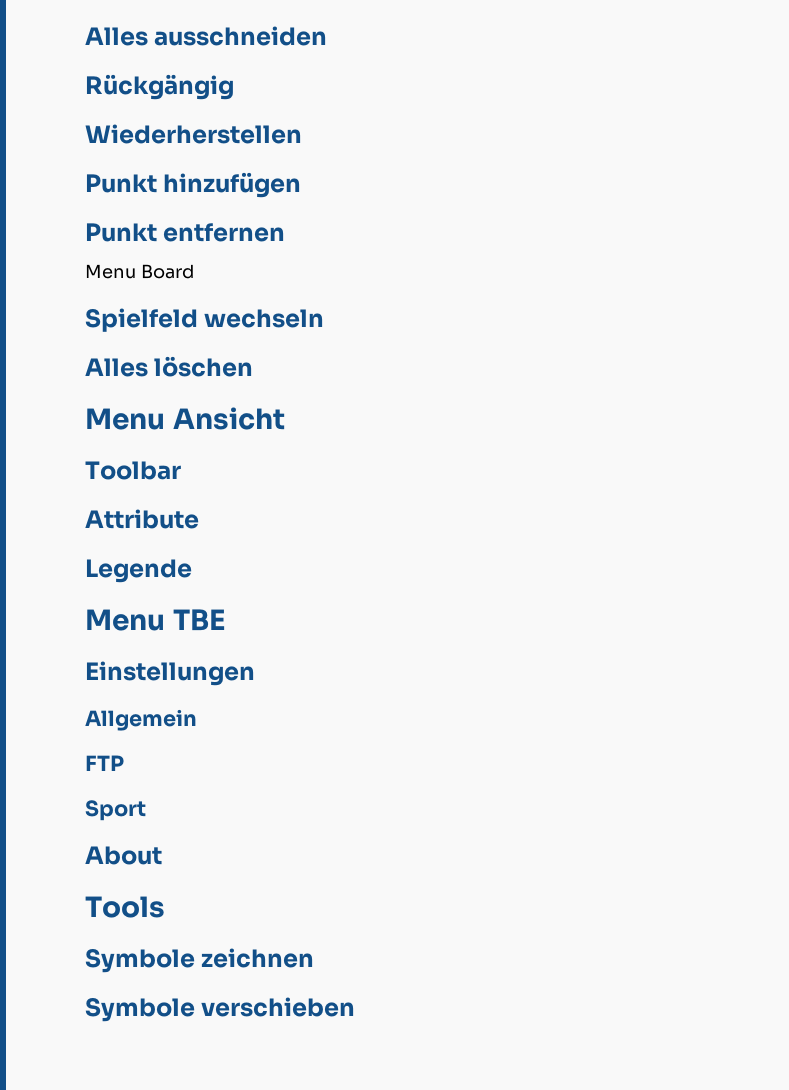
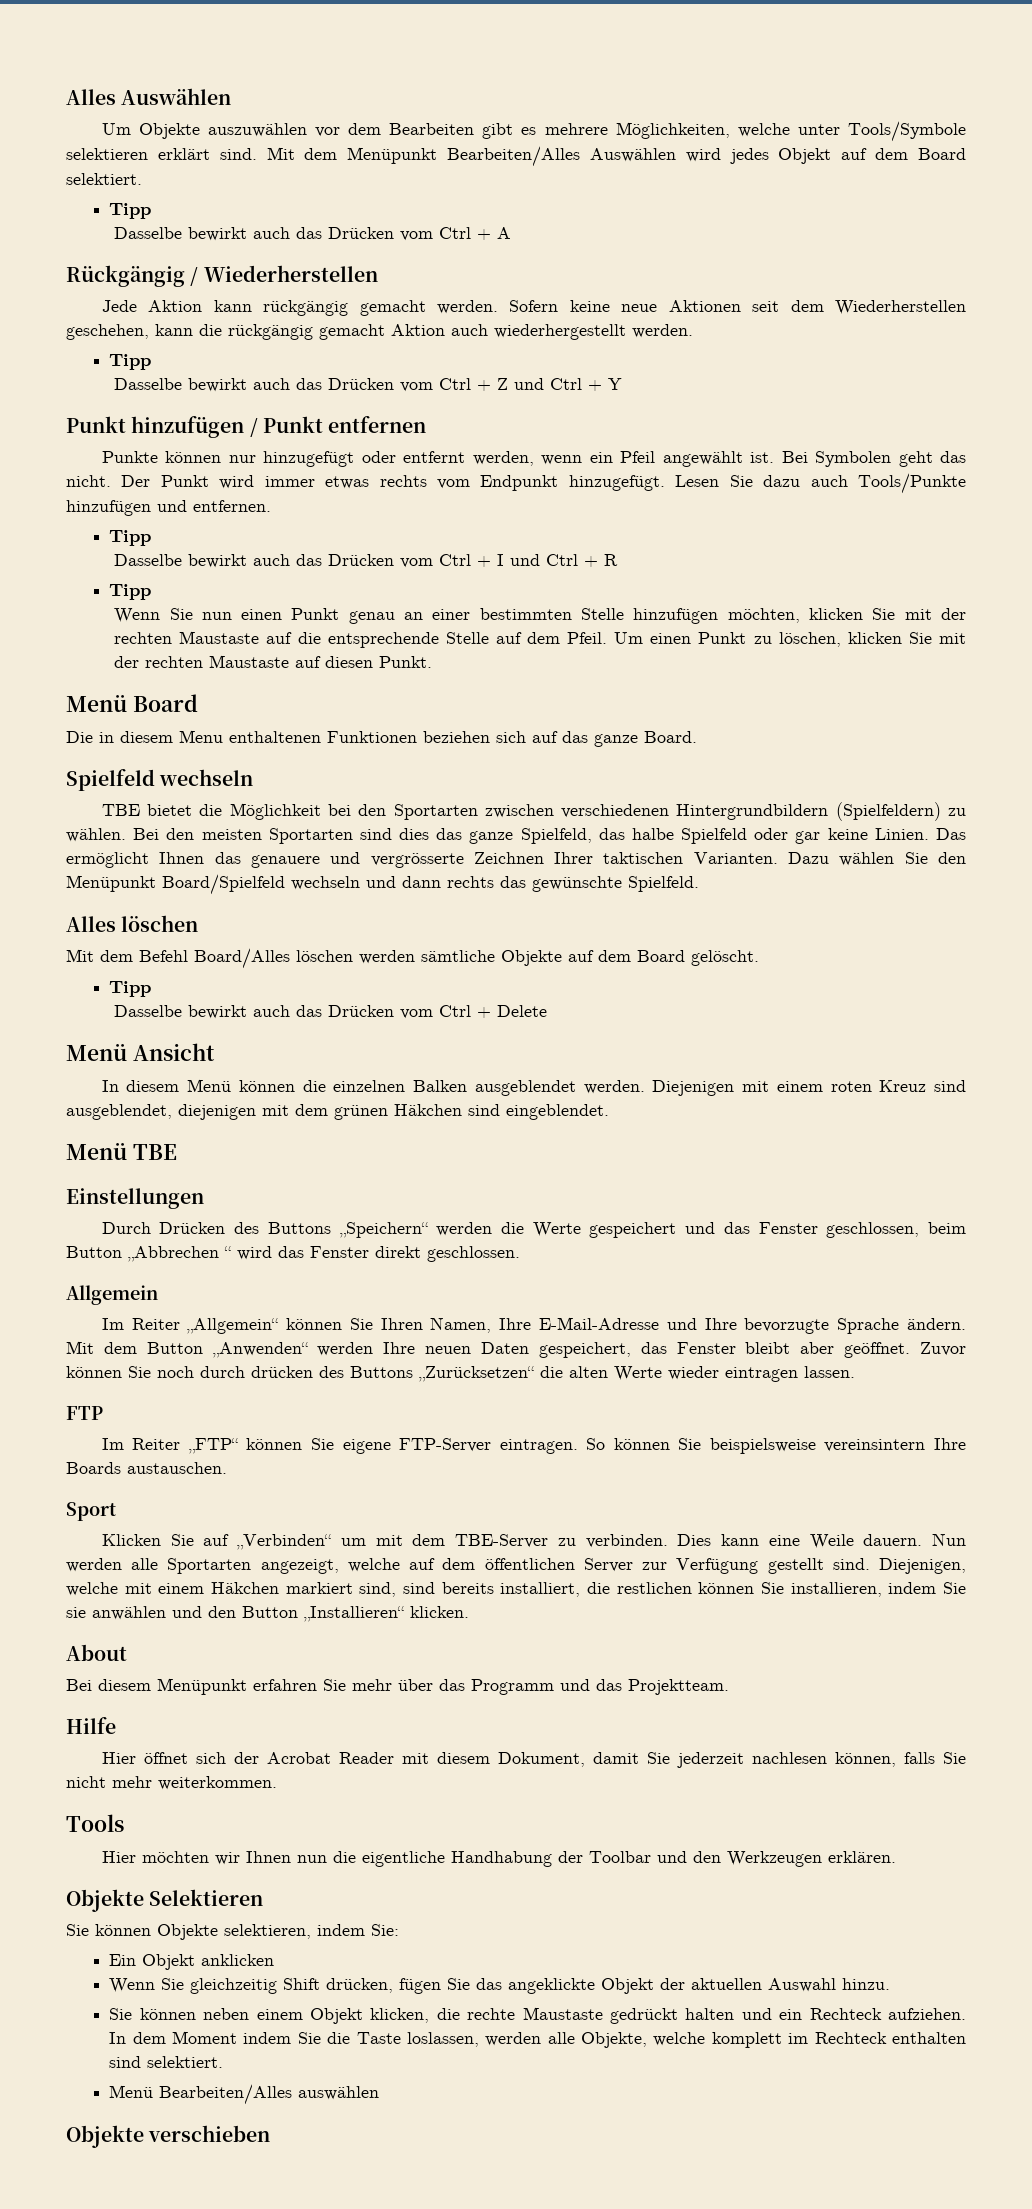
[85,26,328,46] [85,74,234,100] [85,124,302,144] Alles ausschneiden // Rückgängig // Wiederherstellen -> [66,88,232,105] [101,121,967,142] [66,146,966,167] [66,173,142,185] [109,203,152,219] [114,227,512,241] [66,265,378,287] [101,300,966,316] [66,324,693,340] [109,354,152,370] [114,378,623,392] Alles Auswählen // Um Objekte auszuwählen vor dem Bearbeiten gibt es mehrere Möglichkeiten, welche unter Tools/Symbole selektieren erklärt sind. Mit dem Menüpunkt Bearbeiten/Alles Auswählen wird jedes Objekt auf dem Board selektiert. // Tipp // Dasselbe bewirkt auch das Drücken vom Ctrl + A // Rückgängig / Wiederherstellen // Jede Aktion kann rückgängig gemacht werden. Sofern keine neue Aktionen seit dem Wiederherstellen geschehen, kann die rückgängig gemacht Aktion auch wiederhergestellt werden. // Tipp // Dasselbe bewirkt auch das Drücken vom Ctrl + Z und Ctrl + Y
(302, 185) // -> [249,418,258,437] /
[85,264,194,279] [85,308,325,332] [85,356,254,377] [85,407,285,430] [85,461,181,480] [85,509,199,529] [85,559,192,583] [85,609,226,631] [85,661,255,686] [85,709,197,731] [85,755,124,771] [85,800,146,821] [85,846,162,865] [85,896,165,918] [85,948,315,973] [85,997,195,1022] Menu Board // Spielfeld wechseln // Alles löschen // Menu Ansicht // Toolbar // Attribute // Legende // Menu TBE // Einstellungen // Allgemein // FTP // Sport // About // Tools // Symbole zeichnen // Symbole -> [101,451,966,467] [66,473,967,494] [66,500,271,516] [109,530,152,546] [114,554,619,568] [109,584,152,600] [114,608,966,624] [114,631,967,648] [114,655,433,668] [66,694,198,712] [66,730,697,747] [66,769,254,791] [101,802,966,821] [66,828,966,844] [66,852,966,868] [66,874,699,895] [66,915,199,932] [66,948,759,969] [109,981,152,997] [114,1005,548,1019] [66,1043,215,1061] [101,1079,967,1096] [66,1104,609,1120] [66,1143,177,1160] [66,1188,204,1209] [101,1222,966,1238] [66,1246,520,1262] [66,1285,158,1305] [101,1317,966,1334] [66,1341,967,1358] [66,1366,855,1382] [66,1406,103,1420] [101,1438,967,1454] [66,1462,227,1474] [66,1502,116,1521] [101,1533,966,1550] [66,1558,967,1574] [66,1582,966,1597] [66,1606,469,1622] [66,1644,127,1661] [66,1678,729,1695] [66,1717,116,1734] [101,1752,966,1768] [66,1776,277,1790] [66,1814,124,1832] [101,1851,896,1867] [66,1889,264,1912] [66,1924,399,1940] [109,1954,275,1970] [109,1978,891,1994] [109,2007,967,2024] [109,2031,966,2048] [109,2056,224,2068] [109,2084,380,2105] [66,2125,144,2148] Punkte können nur hinzugefügt oder entfernt werden, wenn ein Pfeil angewählt ist. Bei Symbolen geht das nicht. Der Punkt wird immer etwas rechts vom Endpunkt hinzugefügt. Lesen Sie dazu auch Tools/Punkte hinzufügen und entfernen. // Tipp // Dasselbe bewirkt auch das Drücken vom Ctrl + I und Ctrl + R // Tipp // Wenn Sie nun einen Punkt genau an einer bestimmten Stelle hinzufügen möchten, klicken Sie mit der rechten Maustaste auf die entsprechende Stelle auf dem Pfeil. Um einen Punkt zu löschen, klicken Sie mit der rechten Maustaste auf diesen Punkt. // Menü Board // Die in diesem Menu enthaltenen Funktionen beziehen sich auf das ganze Board. // Spielfeld wechseln // TBE bietet die Möglichkeit bei den Sportarten zwischen verschiedenen Hintergrundbildern (Spielfeldern) zu wählen. Bei den meisten Sportarten sind dies das ganze Spielfeld, das halbe Spielfeld oder gar keine Linien. Das ermöglicht Ihnen das genauere und vergrösserte Zeichnen Ihrer taktischen Varianten. Dazu wählen Sie den Menüpunkt Board/Spielfeld wechseln und dann rechts das gewünschte Spielfeld. // Alles löschen // Mit dem Befehl Board/Alles löschen werden sämtliche Objekte auf dem Board gelöscht. // Tipp // Dasselbe bewirkt auch das Drücken vom Ctrl + Delete // Menü Ansicht // In diesem Menü können die einzelnen Balken ausgeblendet werden. Diejenigen mit einem roten Kreuz sind ausgeblendet, diejenigen mit dem grünen Häkchen sind eingeblendet. // Menü TBE // Einstellungen // Durch Drücken des Buttons „Speichern“ werden die Werte gespeichert und das Fenster geschlossen, beim Button „Abbrechen “ wird das Fenster direkt geschlossen. // Allgemein // Im Reiter „Allgemein“ können Sie Ihren Namen, Ihre E-Mail-Adresse und Ihre bevorzugte Sprache ändern. Mit dem Button „Anwenden“ werden Ihre neuen Daten gespeichert, das Fenster bleibt aber geöffnet. Zuvor können Sie noch durch drücken des Buttons „Zurücksetzen“ die alten Werte wieder eintragen lassen. // FTP // Im Reiter „FTP“ können Sie eigene FTP-Server eintragen. So können Sie beispielsweise vereinsintern Ihre Boards austauschen. // Sport // Klicken Sie auf „Verbinden“ um mit dem TBE-Server zu verbinden. Dies kann eine Weile dauern. Nun werden alle Sportarten angezeigt, welche auf dem öffentlichen Server zur Verfügung gestellt sind. Diejenigen, welche mit einem Häkchen markiert sind, sind bereits installiert, die restlichen können Sie installieren, indem Sie sie anwählen und den Button „Installieren“ klicken. // About // Bei diesem Menüpunkt erfahren Sie mehr über das Programm und das Projektteam. // Hilfe // Hier öffnet sich der Acrobat Reader mit diesem Dokument, damit Sie jederzeit nachlesen können, falls Sie nicht mehr weiterkommen. // Tools // Hier möchten wir Ihnen nun die eigentliche Handhabung der Toolbar und den Werkzeugen erklären. // Objekte Selektieren // Sie können Objekte selektieren, indem Sie: // Ein Objekt anklicken // Wenn Sie gleichzeitig Shift drücken, fügen Sie das angeklickte Objekt der aktuellen Auswahl hinzu. // Sie können neben einem Objekt klicken, die rechte Maustaste gedrückt halten und ein Rechteck aufziehen. In dem Moment indem Sie die Taste loslassen, werden alle Objekte, welche komplett im Rechteck enthalten sind selektiert. // Menü Bearbeiten/Alles auswählen // Objekte

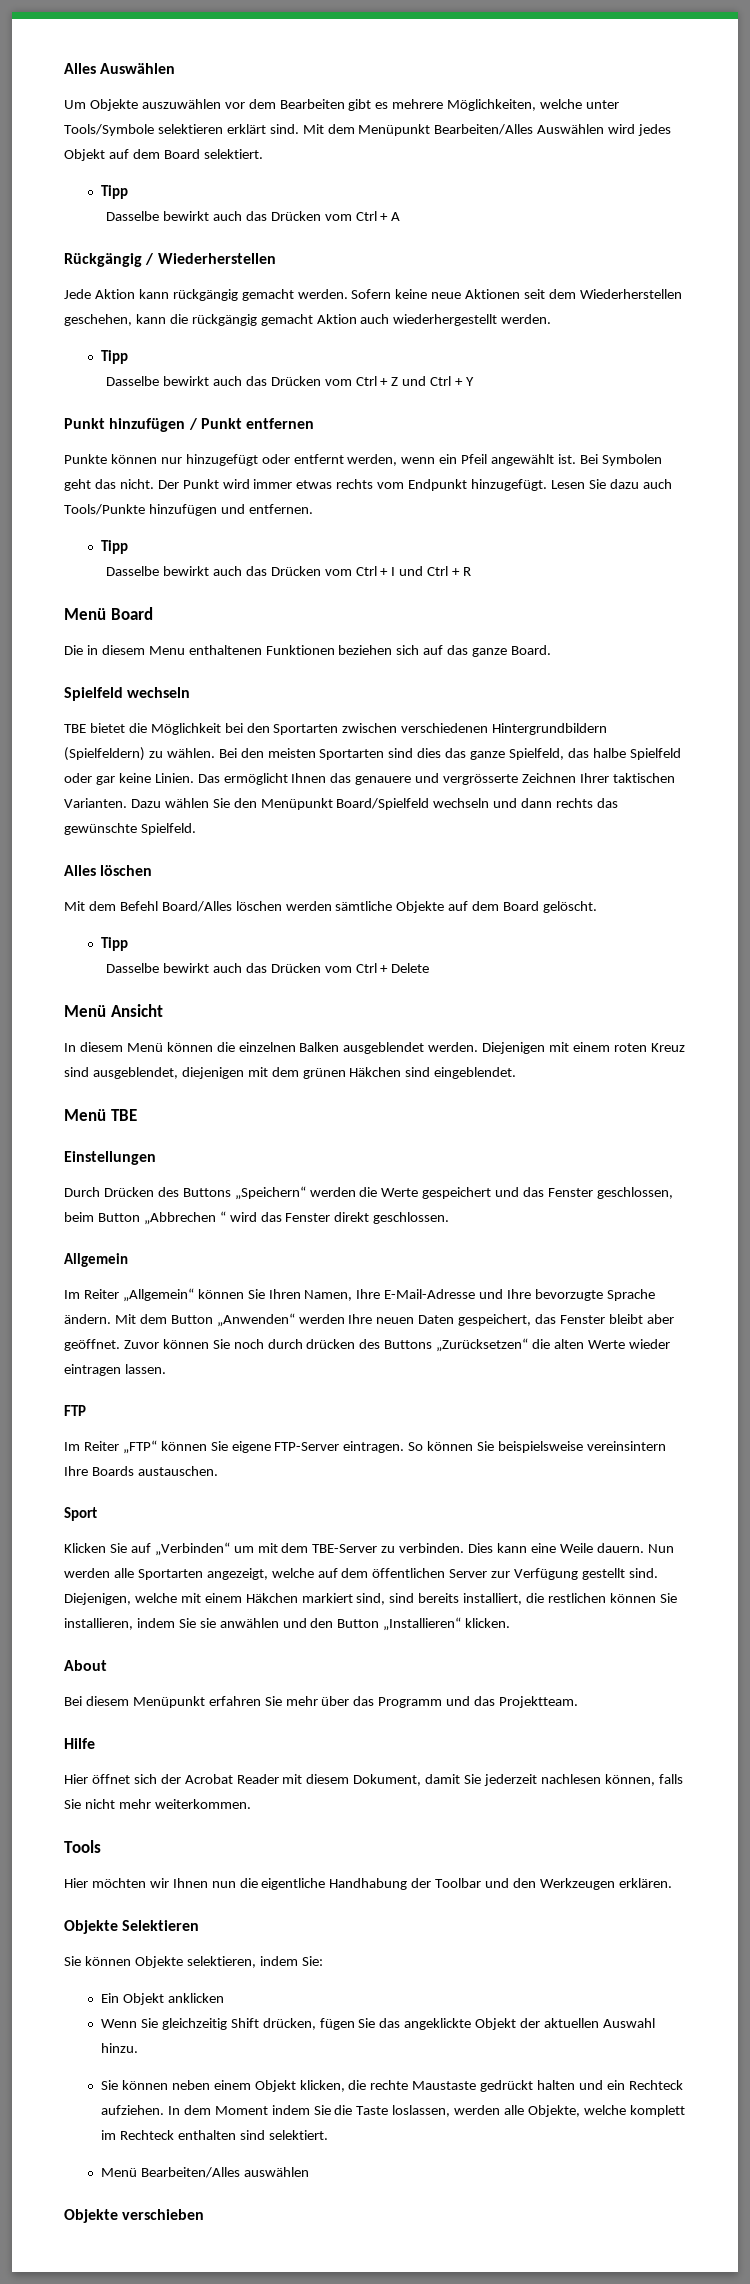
[109,584,152,600] [114,608,966,624] [114,631,967,648] [114,655,433,668] // Tipp // Wenn Sie nun einen Punkt genau an einer bestimmten Stelle hinzufügen möchten, klicken Sie mit der rechten Maustaste auf die entsprechende Stelle auf dem Pfeil. Um einen Punkt zu löschen, klicken Sie mit der rechten Maustaste auf diesen Punkt. -> (472, 571) none

